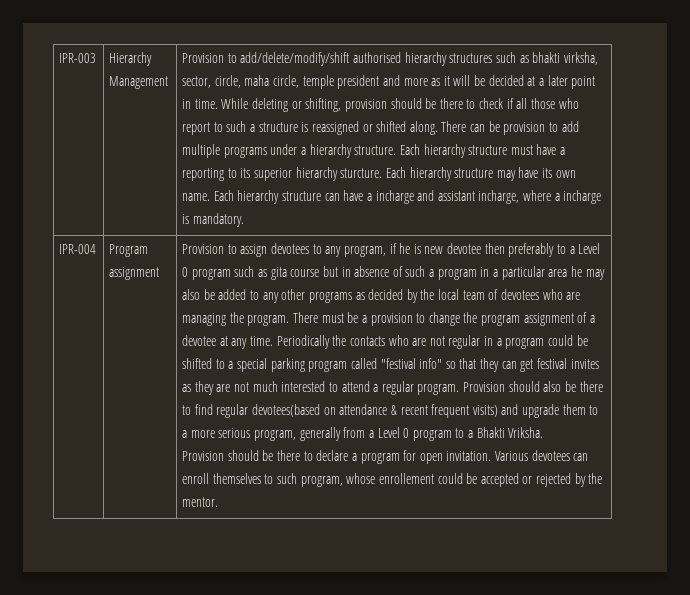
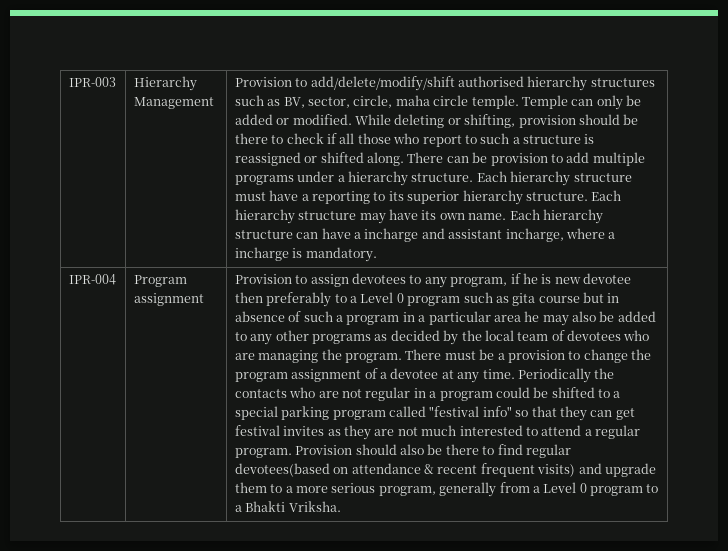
[532,52,598,65] bhakti virksha, -> [283,97,305,108] BV,
[272,75,596,89] [182,99,218,109] circle, temple president and more as it will be decided at a later point in time. -> [433,95,642,110] [234,114,352,125] circle temple. Temple can only be added or modified.
[340,168,383,178] sturcture. -> [525,192,588,201] structure.
[182,450,589,464] [182,473,603,487] [182,497,219,507] // Provision should be there to declare a program for open invitation. Various devotees can enroll themselves to such program, whose enrollement could be accepted or rejected by the mentor. -> (341, 506) none

